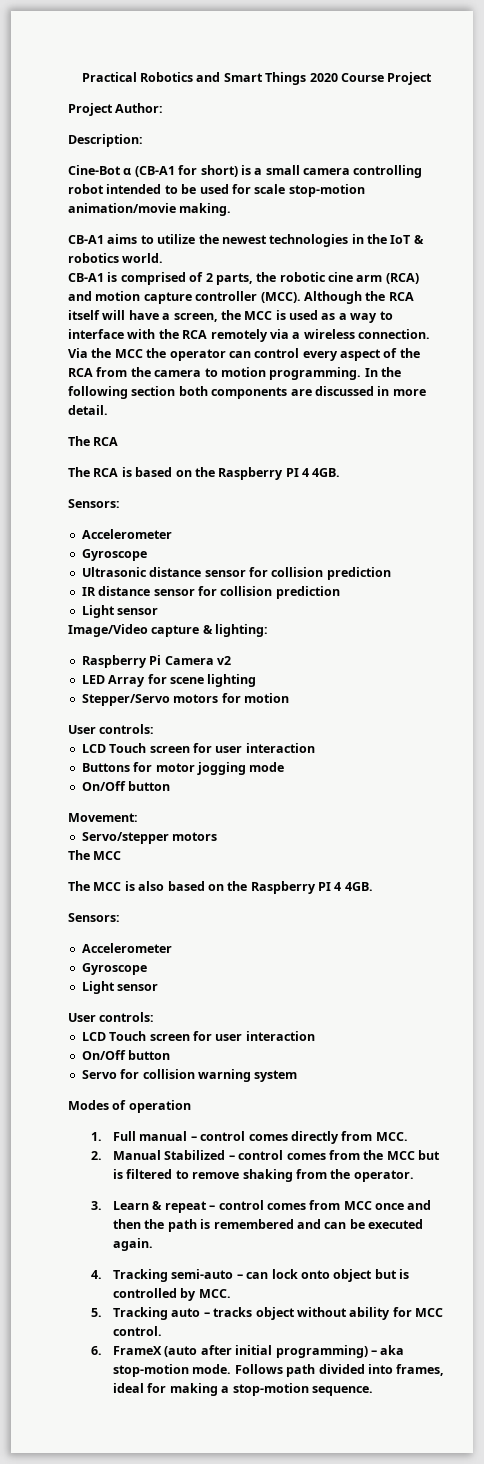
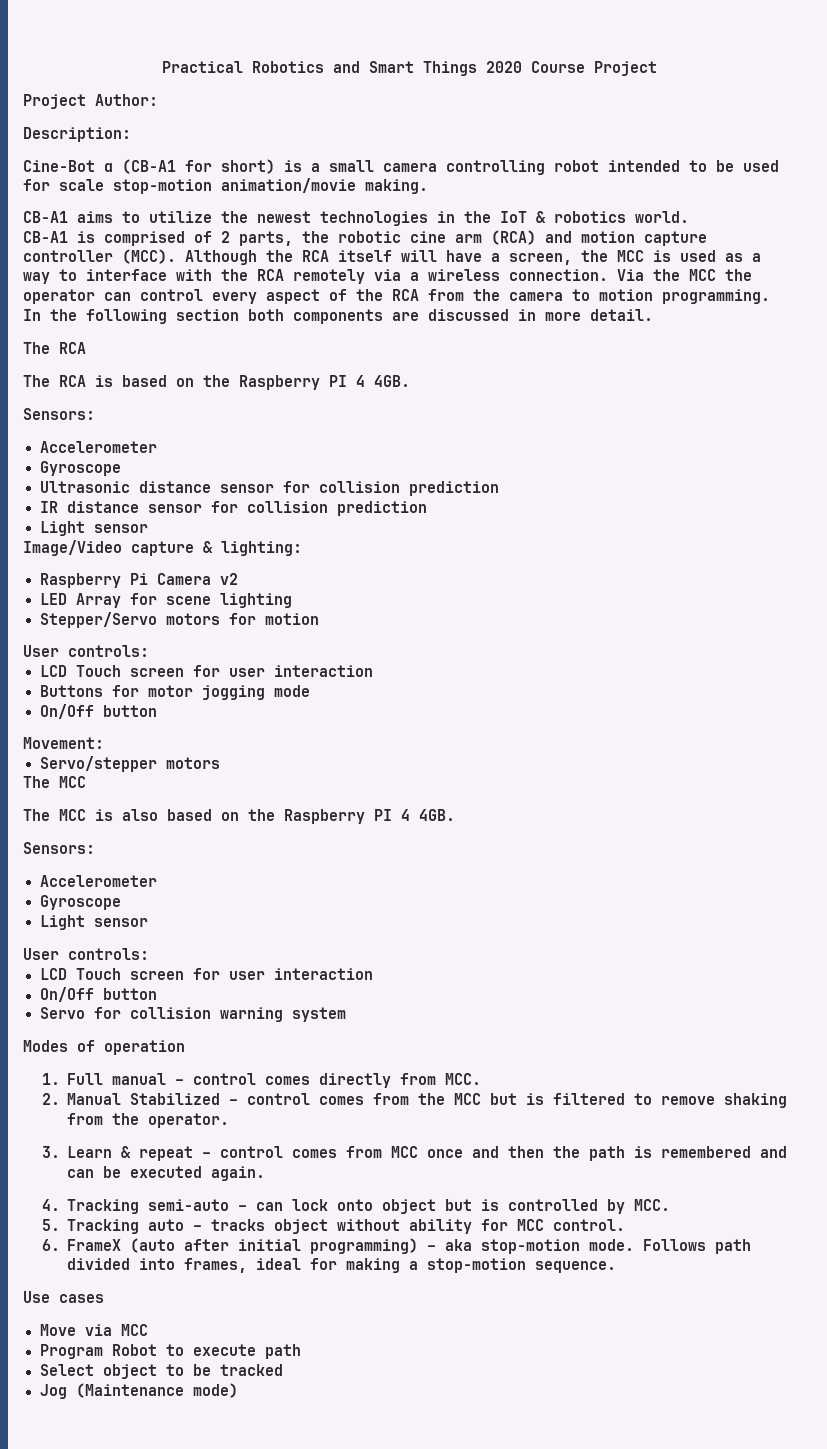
(373, 1391) none -> [23,1291,104,1303] [39,1324,148,1336] [39,1344,301,1359] [39,1364,283,1379] [39,1383,238,1399] // Use cases // Move via MCC // Program Robot to execute path // Select object to be tracked // Jog (Maintenance mode)

